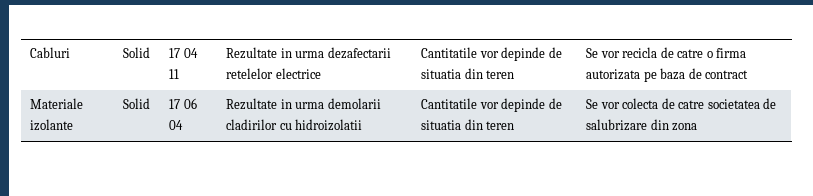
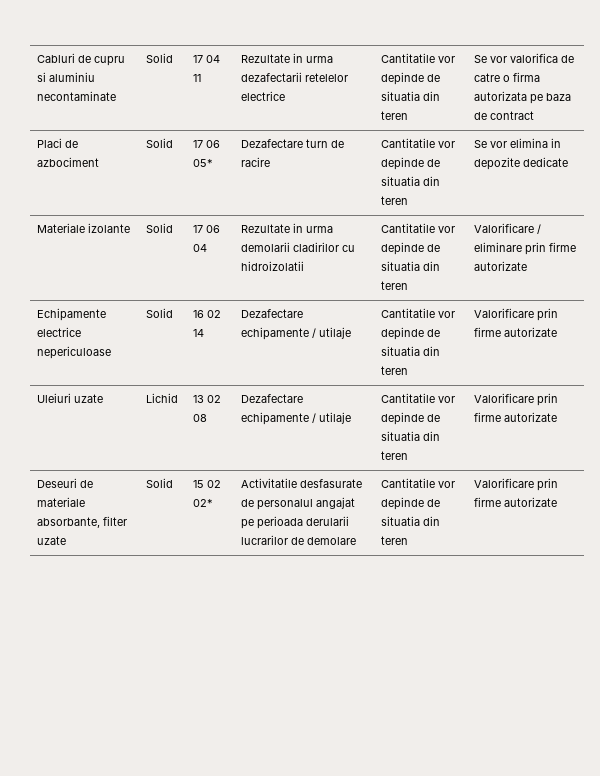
(71, 52) none -> [78,55,126,66] [37,72,96,82] [37,91,117,101] de cupru si aluminiu necontaminate
[622,47,658,58] recicla -> [510,53,559,63] valorifica
(749, 74) none -> [37,138,79,148] [37,157,100,167] [146,138,174,148] [193,140,221,148] [193,159,214,167] [241,139,345,148] [241,157,271,167] [381,138,456,148] [381,157,441,170] [381,176,441,186] [381,196,409,205] [474,138,562,148] [474,157,569,170] // Placi de azbociment | Solid | 17 06 05* | Dezafectare turn de racire | Cantitatile vor depinde de situatia din teren | Se vor elimina in depozite dedicate
[586,98,777,109] [586,119,698,131] Se vor colecta de catre societatea de salubrizare din zona -> [474,223,542,234] [474,242,577,255] [474,261,528,271] [37,308,107,321] [37,327,82,337] [37,346,112,359] [146,308,174,318] [193,310,222,318] [193,329,205,337] [241,309,304,318] [241,327,352,340] [381,308,456,318] [381,327,441,340] [381,346,441,356] [381,366,409,375] [474,308,559,321] [474,327,558,337] [37,393,104,403] [146,393,179,403] [193,395,222,403] [193,414,208,422] [241,394,304,403] [241,412,352,425] [381,393,456,403] [381,412,441,425] [381,431,441,441] [381,451,409,460] [474,393,559,406] [474,412,558,422] [37,478,94,488] [37,497,86,507] [37,516,128,528] [37,536,67,545] [146,478,174,488] [193,480,222,488] [193,499,214,507] [241,478,363,488] [241,497,356,510] [241,516,350,529] [241,535,357,545] [381,478,456,488] [381,497,441,510] [381,516,441,526] [381,536,409,545] [474,478,559,491] [474,497,558,507] Valorificare / eliminare prin firme autorizate // Echipamente electrice nepericuloase | Solid | 16 02 14 | Dezafectare echipamente / utilaje | Cantitatile vor depinde de situatia din teren | Valorificare prin firme autorizate // Uleiuri uzate | Lichid | 13 02 08 | Dezafectare echipamente / utilaje | Cantitatile vor depinde de situatia din teren | Valorificare prin firme autorizate // Deseuri de materiale absorbante, filter uzate | Solid | 15 02 02* | Activitatile desfasurate de personalul angajat pe perioada derularii lucrarilor de demolare | Cantitatile vor depinde de situatia din teren | Valorificare prin firme autorizate

